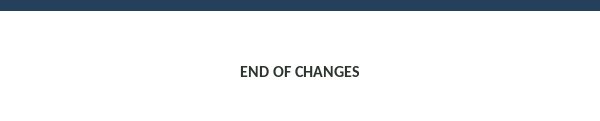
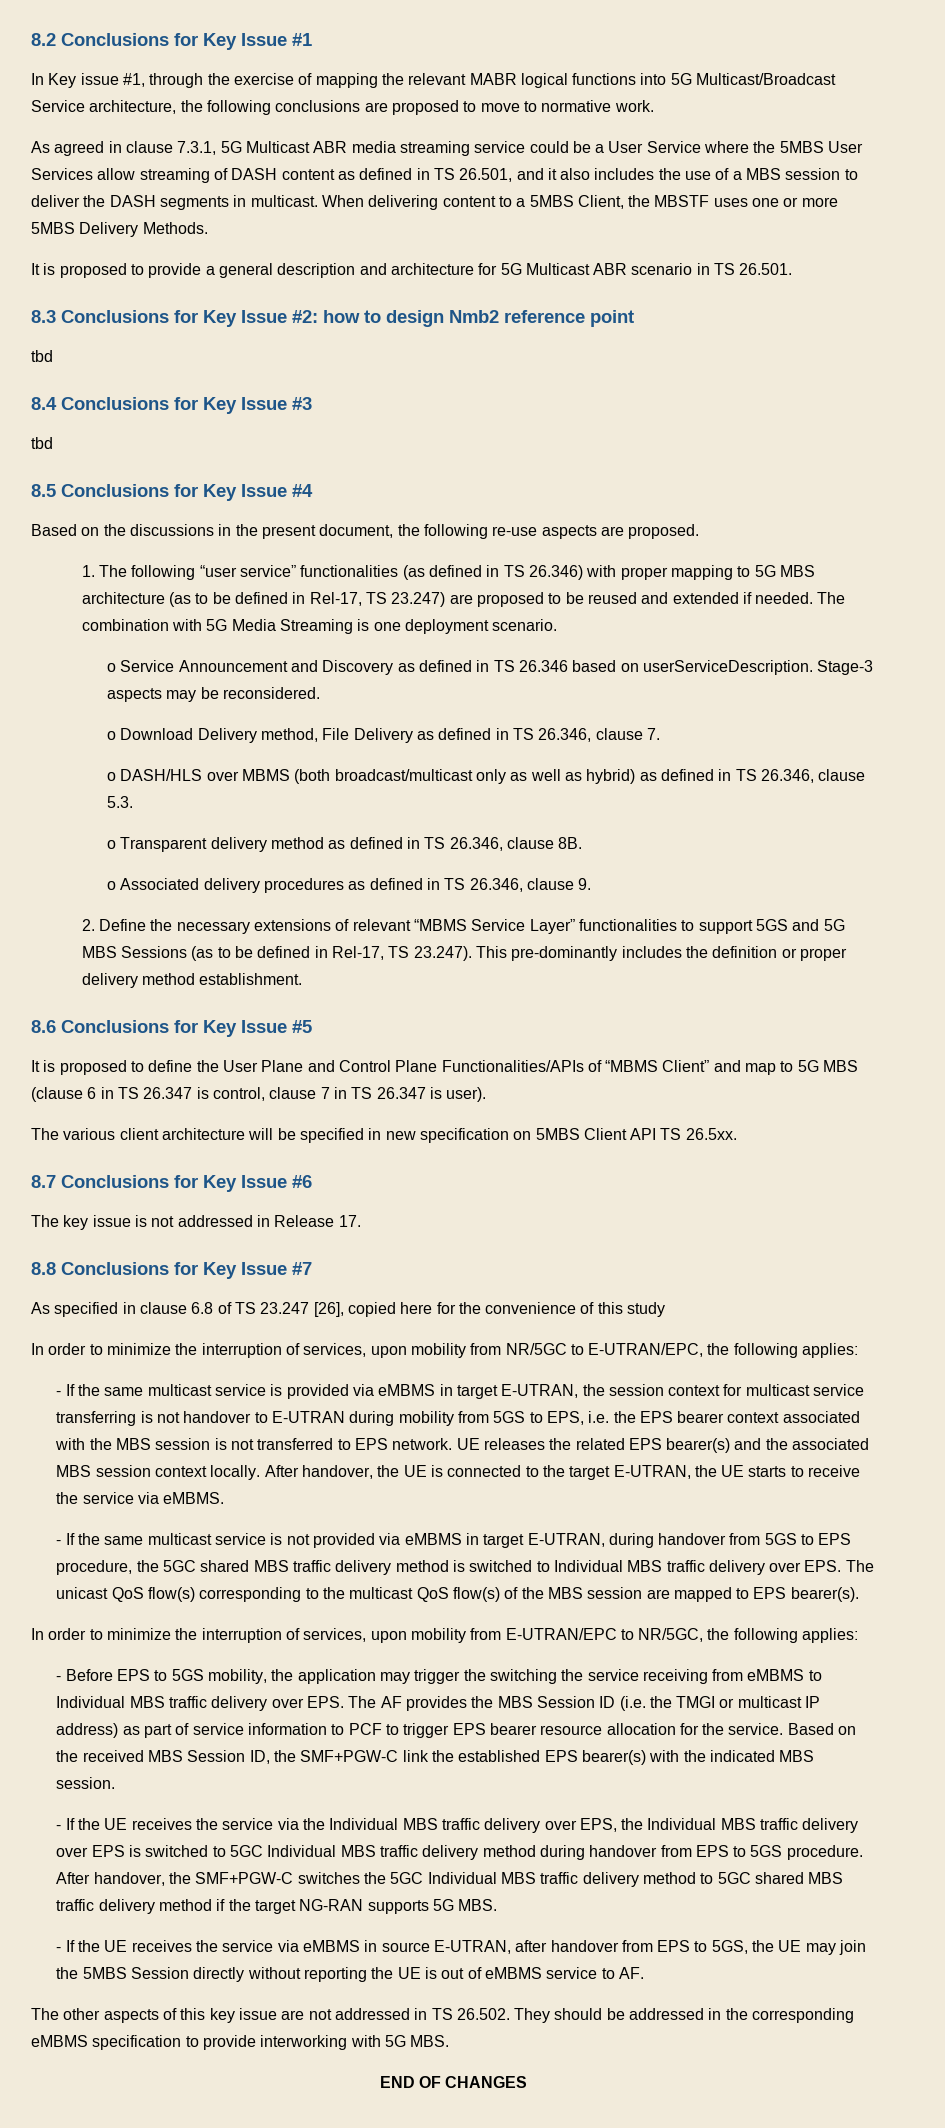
(239, 71) none -> [31,33,312,50] [31,73,837,88] [31,100,654,115] [31,141,864,156] [31,168,858,183] [31,195,838,210] [31,222,208,237] [31,263,793,278] [31,310,634,327] [31,350,53,362] [31,397,312,414] [31,437,53,449] [31,484,313,501] [31,524,700,539] [81,565,815,580] [81,592,846,607] [81,619,558,634] [107,660,874,675] [107,687,321,702] [107,728,660,743] [107,769,866,784] [107,796,134,808] [107,837,583,852] [107,878,592,893] [81,919,845,934] [81,946,847,961] [81,973,303,988] [31,1020,312,1037] [31,1060,859,1075] [31,1087,487,1102] [31,1128,737,1143] [31,1175,312,1192] [31,1215,361,1230] [31,1262,312,1279] [31,1302,666,1317] [31,1343,859,1358] [56,1384,865,1399] [56,1411,860,1426] [55,1438,870,1453] [56,1465,861,1480] [56,1492,225,1504] [56,1533,852,1548] [56,1560,874,1575] [56,1587,859,1602] [31,1628,859,1643] [56,1669,822,1684] [56,1696,821,1711] [56,1723,857,1738] [56,1750,815,1765] [56,1777,116,1789] [56,1818,859,1833] [56,1845,863,1860] [56,1872,844,1887] [56,1899,498,1914] [56,1940,867,1955] [56,1967,644,1982] [31,2008,855,2023] [31,2035,450,2050] 8.2 Conclusions for Key Issue #1 // In Key issue #1, through the exercise of mapping the relevant MABR logical functions into 5G Multicast/Broadcast Service architecture, the following conclusions are proposed to move to normative work. // As agreed in clause 7.3.1, 5G Multicast ABR media streaming service could be a User Service where the 5MBS User Services allow streaming of DASH content as defined in TS 26.501, and it also includes the use of a MBS session to deliver the DASH segments in multicast. When delivering content to a 5MBS Client, the MBSTF uses one or more 5MBS Delivery Methods. // It is proposed to provide a general description and architecture for 5G Multicast ABR scenario in TS 26.501. // 8.3 Conclusions for Key Issue #2: how to design Nmb2 reference point // tbd // 8.4 Conclusions for Key Issue #3 // tbd // 8.5 Conclusions for Key Issue #4 // Based on the discussions in the present document, the following re-use aspects are proposed. // 1. The following “user service” functionalities (as defined in TS 26.346) with proper mapping to 5G MBS architecture (as to be defined in Rel-17, TS 23.247) are proposed to be reused and extended if needed. The combination with 5G Media Streaming is one deployment scenario. // o Service Announcement and Discovery as defined in TS 26.346 based on userServiceDescription. Stage-3 aspects may be reconsidered. // o Download Delivery method, File Delivery as defined in TS 26.346, clause 7. // o DASH/HLS over MBMS (both broadcast/multicast only as well as hybrid) as defined in TS 26.346, clause 5.3. // o Transparent delivery method as defined in TS 26.346, clause 8B. // o Associated delivery procedures as defined in TS 26.346, clause 9. // 2. Define the necessary extensions of relevant “MBMS Service Layer” functionalities to support 5GS and 5G MBS Sessions (as to be defined in Rel-17, TS 23.247). This pre-dominantly includes the definition or proper delivery method establishment. // 8.6 Conclusions for Key Issue #5 // It is proposed to define the User Plane and Control Plane Functionalities/APIs of “MBMS Client” and map to 5G MBS (clause 6 in TS 26.347 is control, clause 7 in TS 26.347 is user). // The various client architecture will be specified in new specification on 5MBS Client API TS 26.5xx. // 8.7 Conclusions for Key Issue #6 // The key issue is not addressed in Release 17. // 8.8 Conclusions for Key Issue #7 // As specified in clause 6.8 of TS 23.247 [26], copied here for the convenience of this study // In order to minimize the interruption of services, upon mobility from NR/5GC to E-UTRAN/EPC, the following applies: // - If the same multicast service is provided via eMBMS in target E-UTRAN, the session context for multicast service transferring is not handover to E-UTRAN during mobility from 5GS to EPS, i.e. the EPS bearer context associated with the MBS session is not transferred to EPS network. UE releases the related EPS bearer(s) and the associated MBS session context locally. After handover, the UE is connected to the target E-UTRAN, the UE starts to receive the service via eMBMS. // - If the same multicast service is not provided via eMBMS in target E-UTRAN, during handover from 5GS to EPS procedure, the 5GC shared MBS traffic delivery method is switched to Individual MBS traffic delivery over EPS. The unicast QoS flow(s) corresponding to the multicast QoS flow(s) of the MBS session are mapped to EPS bearer(s). // In order to minimize the interruption of services, upon mobility from E-UTRAN/EPC to NR/5GC, the following applies: // - Before EPS to 5GS mobility, the application may trigger the switching the service receiving from eMBMS to Individual MBS traffic delivery over EPS. The AF provides the MBS Session ID (i.e. the TMGI or multicast IP address) as part of service information to PCF to trigger EPS bearer resource allocation for the service. Based on the received MBS Session ID, the SMF+PGW-C link the established EPS bearer(s) with the indicated MBS session. // - If the UE receives the service via the Individual MBS traffic delivery over EPS, the Individual MBS traffic delivery over EPS is switched to 5GC Individual MBS traffic delivery method during handover from EPS to 5GS procedure. After handover, the SMF+PGW-C switches the 5GC Individual MBS traffic delivery method to 5GC shared MBS traffic delivery method if the target NG-RAN supports 5G MBS. // - If the UE receives the service via eMBMS in source E-UTRAN, after handover from EPS to 5GS, the UE may join the 5MBS Session directly without reporting the UE is out of eMBMS service to AF. // The other aspects of this key issue are not addressed in TS 26.502. They should be addressed in the corresponding eMBMS specification to provide interworking with 5G MBS. //

